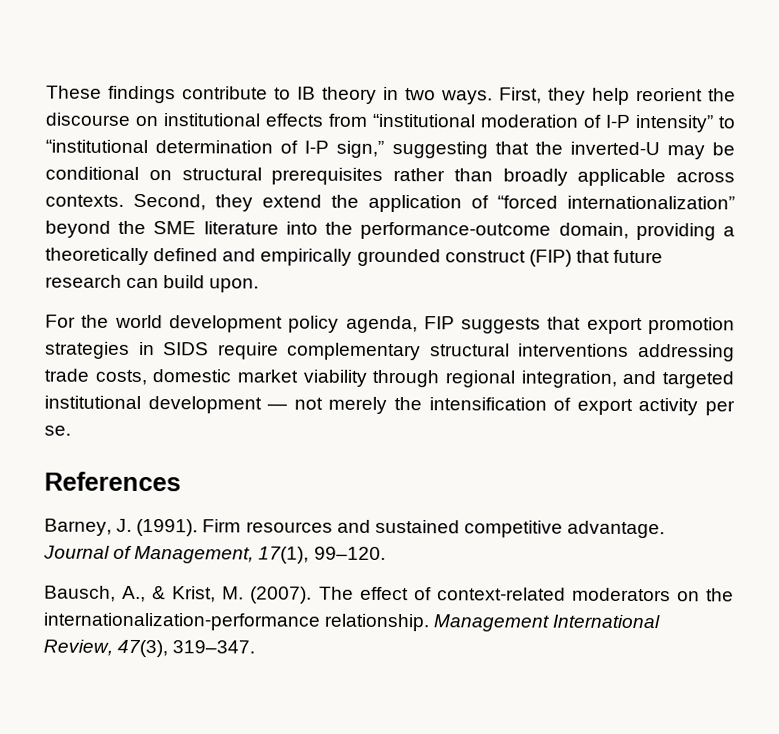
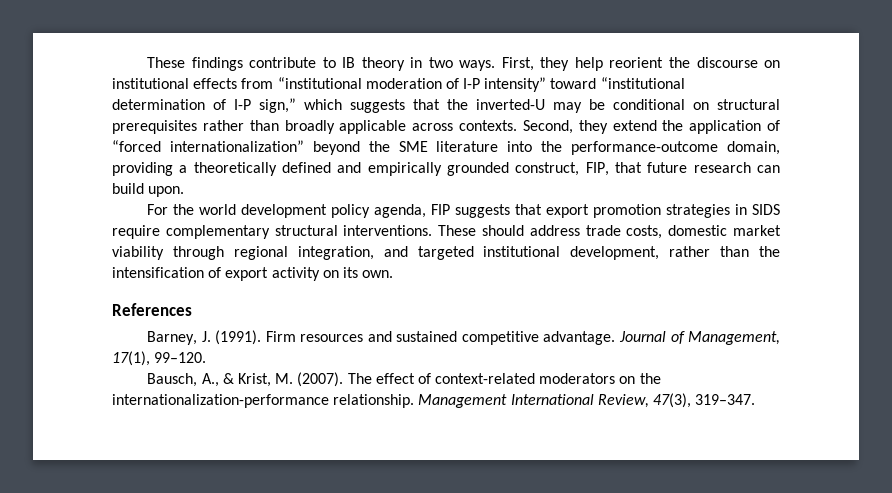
[718,116,736,129] to -> [550,78,597,89] toward
[391,141,488,159] suggesting -> [304,99,405,113] which suggests
[444,249,572,267] construct (FIP) -> [515,162,609,176] construct, FIP,
[518,343,735,362] interventions addressing -> [343,225,580,236] interventions. These should address
[147,396,388,414] development — not merely -> [570,246,750,260] development, rather than
[705,400,736,416] [44,425,71,436] per se. -> [322,267,394,278] on its own.

